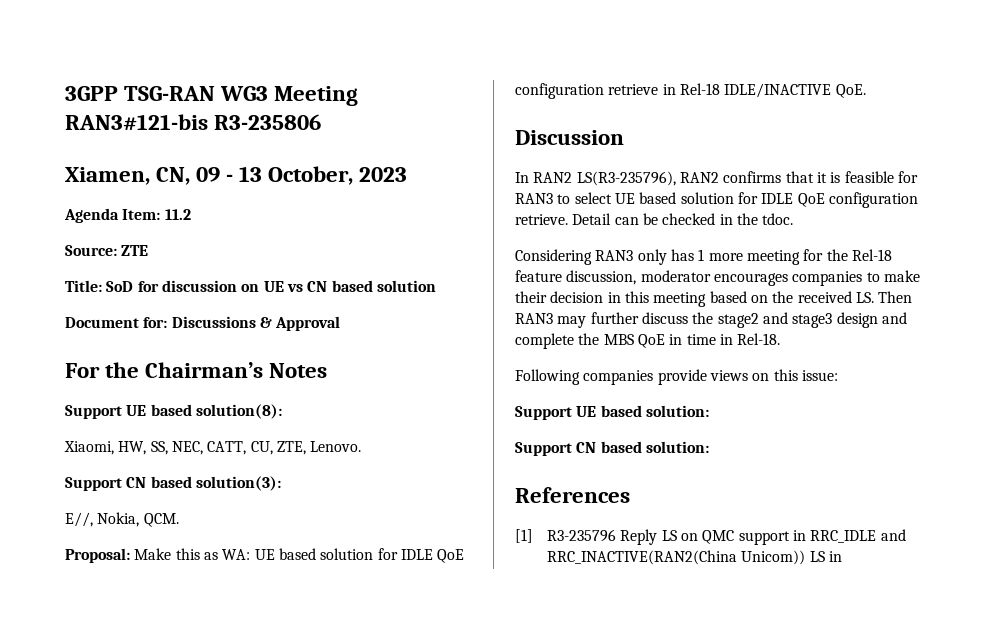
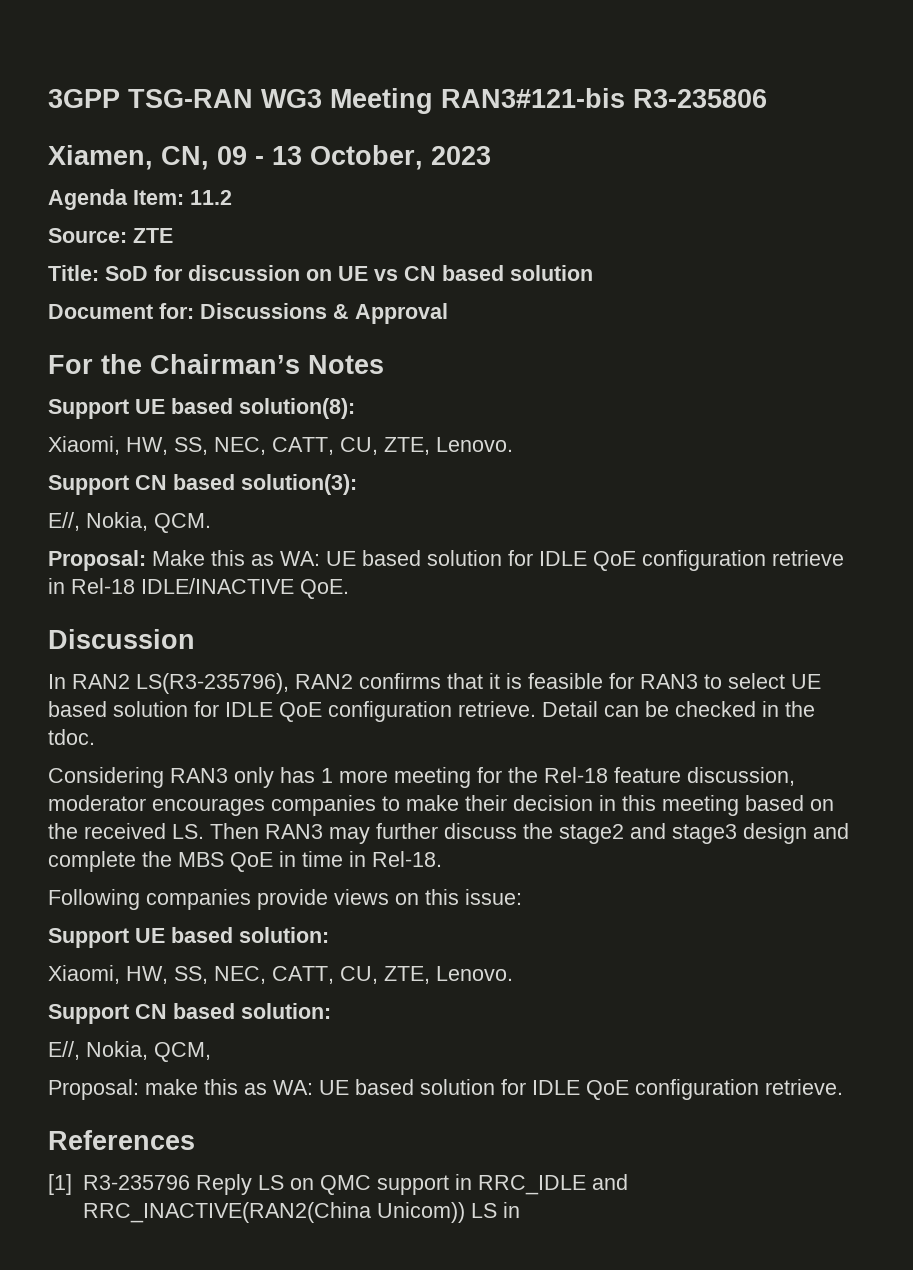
[515,441,709,456] Support CN based solution: -> [48,965,513,984] [48,1003,331,1024] [48,1041,211,1062] [48,1079,843,1100] Xiaomi, HW, SS, NEC, CATT, CU, ZTE, Lenovo. // Support CN based solution: // E//, Nokia, QCM, // Proposal: make this as WA: UE based solution for IDLE QoE configuration retrieve.

